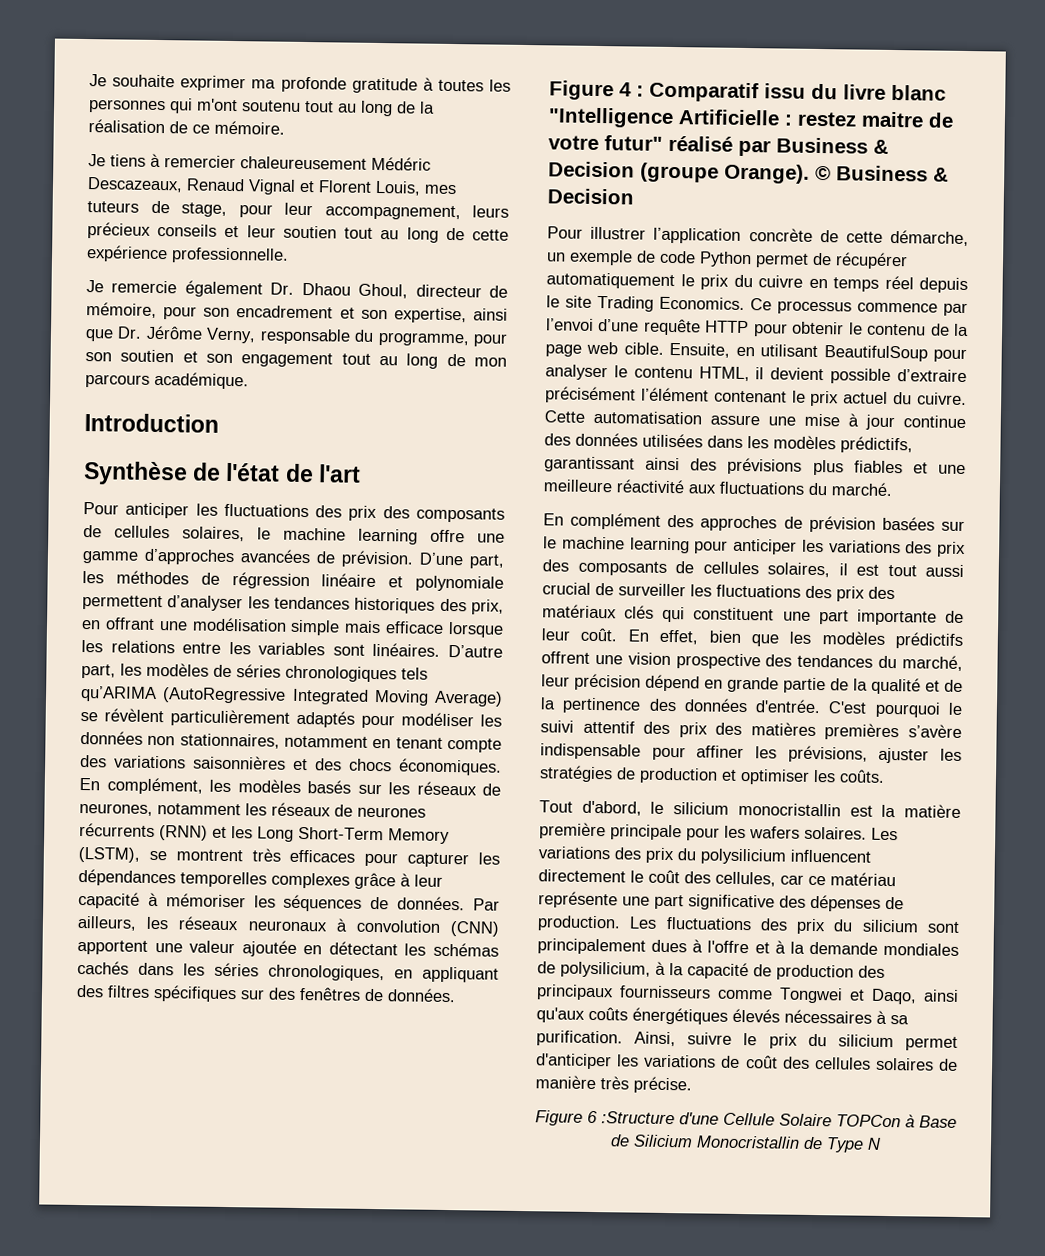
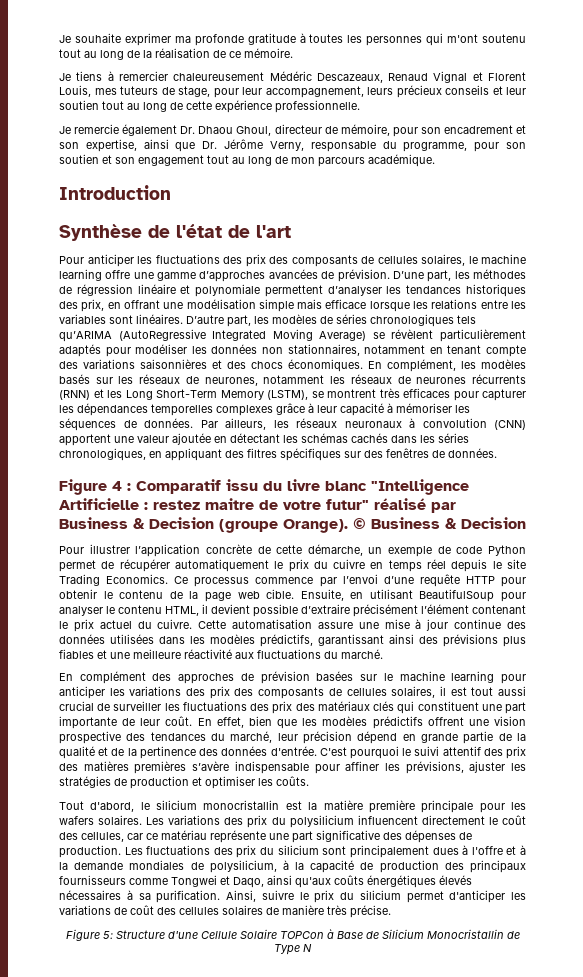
[587,1110,675,1125] 6 :Structure -> [102,930,165,939] 5: Structure

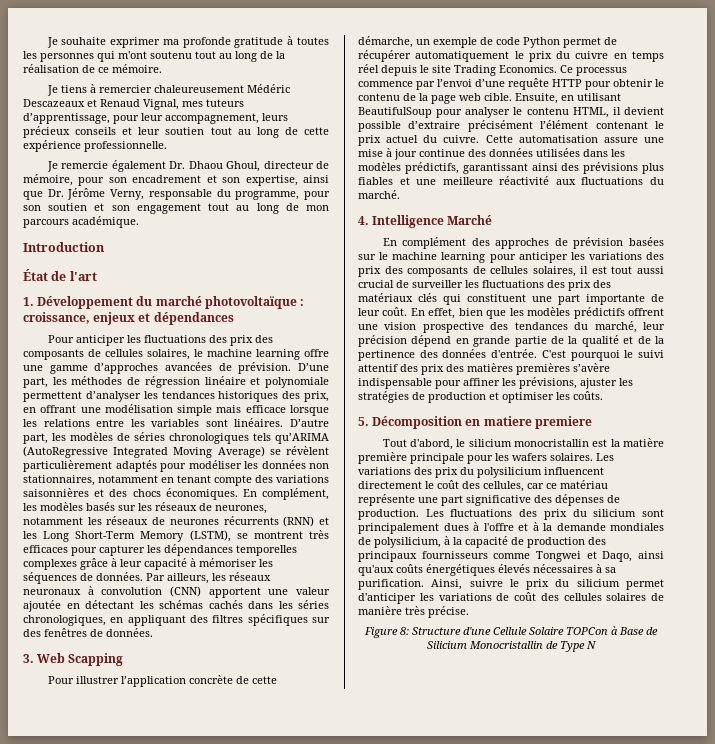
[316,71,526,83] [59,85,210,97] Descazeaux, Renaud Vignal et Florent Louis, mes tuteurs de stage, -> [23,99,244,110] [23,113,110,124] Descazeaux et Renaud Vignal, mes tuteurs d’apprentissage,
[59,224,222,241] Synthèse de l'état -> [23,269,48,281] État
(291, 231) none -> [23,296,305,309] [23,312,234,325] // 1. Développement du marché photovoltaïque : croissance, enjeux et dépendances
[59,479,469,495] [59,498,456,513] [59,517,526,533] Figure 4 : Comparatif issu du livre blanc "Intelligence Artificielle : restez maitre de votre futur" réalisé par Business & Decision (groupe Orange). © Business & Decision -> [23,653,124,666] 3. Web Scapping
(383, 654) none -> [358,215,493,228] // 4. Intelligence Marché
(309, 781) none -> [358,416,592,429] // 5. Décomposition en matiere premiere
[102,931,113,939] 5: -> [400,627,409,635] 8:

